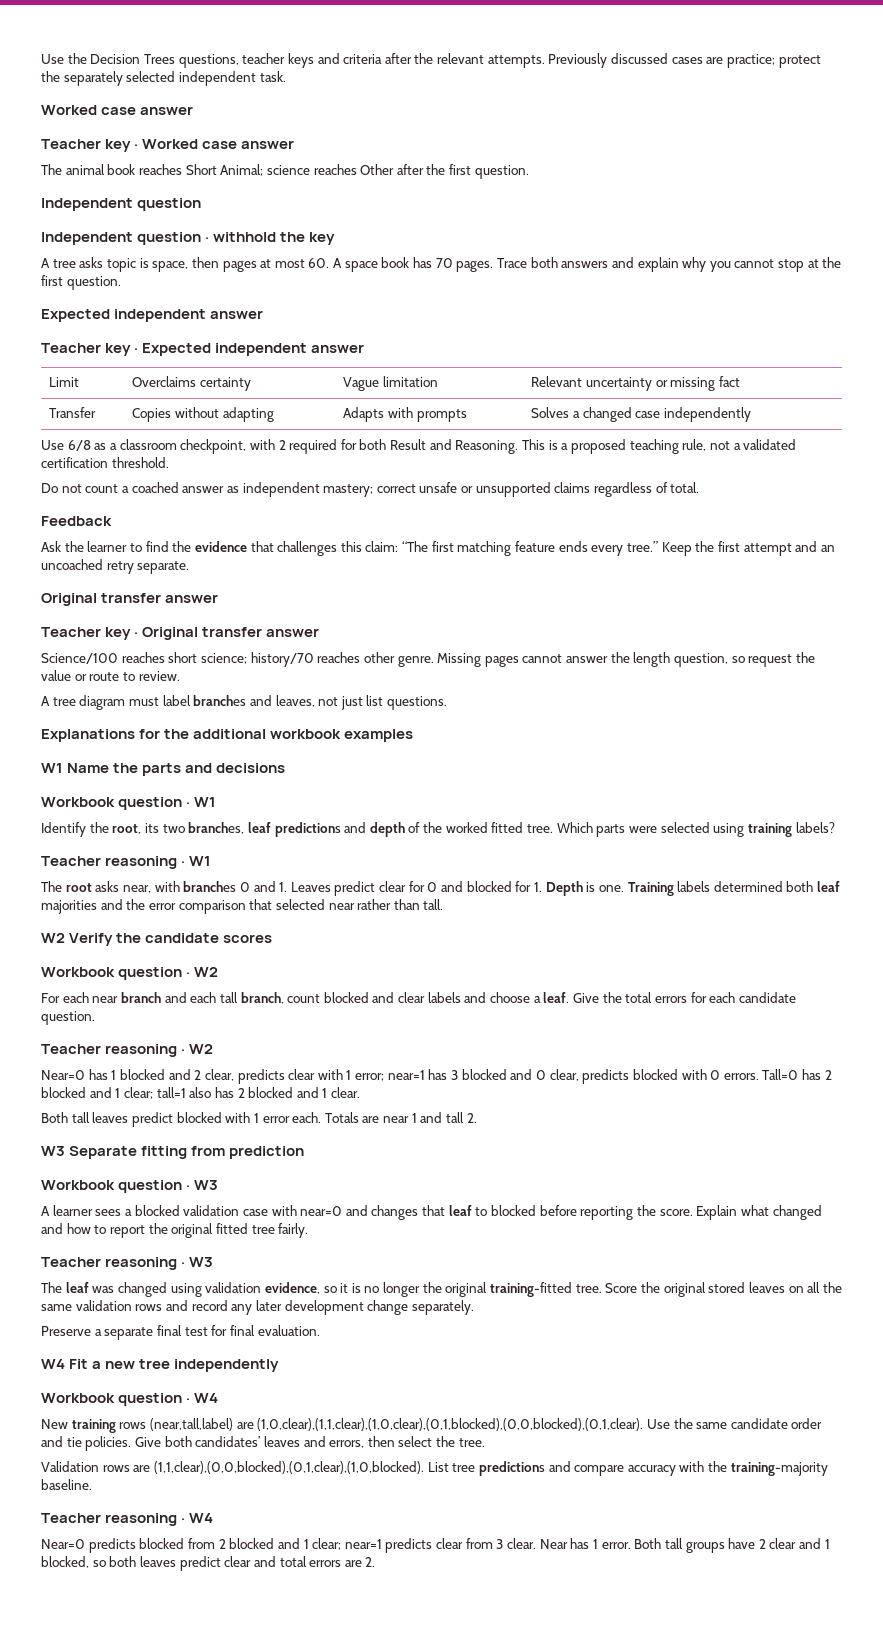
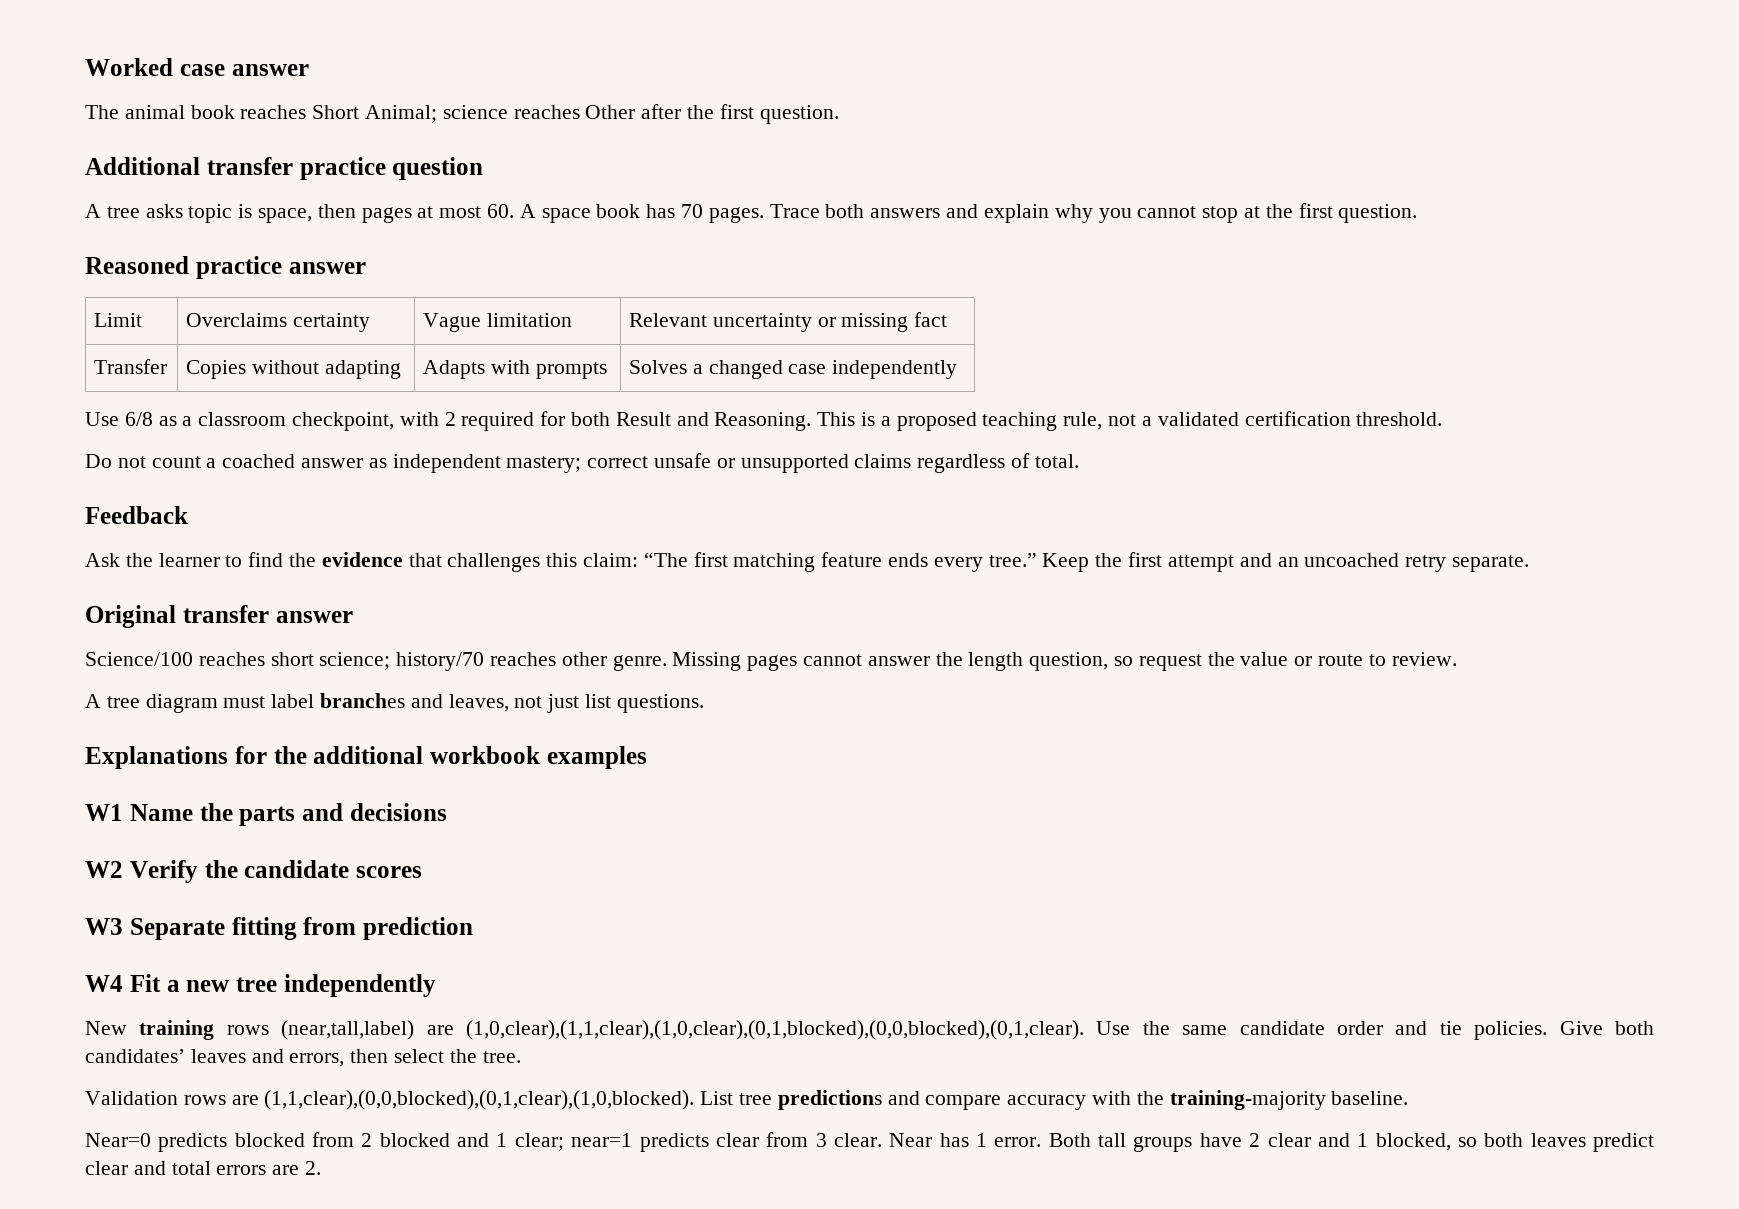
[41,53,821,68] [41,71,286,86] [41,105,194,115] [41,139,139,152] Use the Decision Trees questions, teacher keys and criteria after the relevant attempts. Previously discussed cases are practice; protect the separately selected independent task. // Worked case answer // Teacher key · -> (85, 67) none
[41,198,202,211] [41,232,336,245] Independent question // Independent question · withhold the key -> [85,157,484,180] Additional transfer practice question
[41,309,264,322] [41,343,308,356] Expected independent answer // Teacher key · Expected independent -> [85,256,282,279] Reasoned practice
[41,627,320,640] // Teacher key · Original transfer answer -> (353, 617) none
[41,797,217,810] [41,822,835,837] [41,856,212,869] [41,881,841,896] [41,899,444,914] // Workbook question · W1 // Identify the root, its two branches, leaf predictions and depth of the worked fitted tree. Which parts were selected using training labels? // Teacher reasoning · W1 // The root asks near, with branches 0 and 1. Leaves predict clear for 0 and blocked for 1. Depth is one. Training labels determined both leaf majorities and the error comparison that selected near rather than tall. -> (447, 812) none
[41,967,219,980] [41,992,796,1004] [41,1011,95,1025] [41,1044,214,1057] [41,1069,832,1084] [41,1087,361,1099] [41,1112,477,1127] // Workbook question · W2 // For each near branch and each tall branch, count blocked and clear labels and choose a leaf. Give the total errors for each candidate question. // Teacher reasoning · W2 // Near=0 has 1 blocked and 2 clear, predicts clear with 1 error; near=1 has 3 blocked and 0 clear, predicts blocked with 0 errors. Tall=0 has 2 blocked and 1 clear; tall=1 also has 2 blocked and 1 clear. // Both tall leaves predict blocked with 1 error each. Totals are near 1 and tall 2. -> (422, 872) none
[41,1180,219,1193] [41,1205,822,1220] [41,1223,309,1238] [41,1257,214,1270] [41,1282,842,1297] [41,1300,474,1315] [41,1325,320,1340] // Workbook question · W3 // A learner sees a blocked validation case with near=0 and changes that leaf to blocked before reporting the score. Explain what changed and how to report the original fitted tree fairly. // Teacher reasoning · W3 // The leaf was changed using validation evidence, so it is no longer the original training-fitted tree. Score the original stored leaves on all the same validation rows and record any later development change separately. // Preserve a separate final test for final evaluation. -> (473, 928) none
[41,1393,219,1406] // Workbook question · W4 -> (436, 985) none
[41,1513,214,1526] // Teacher reasoning · W4 -> (1409, 1098) none

